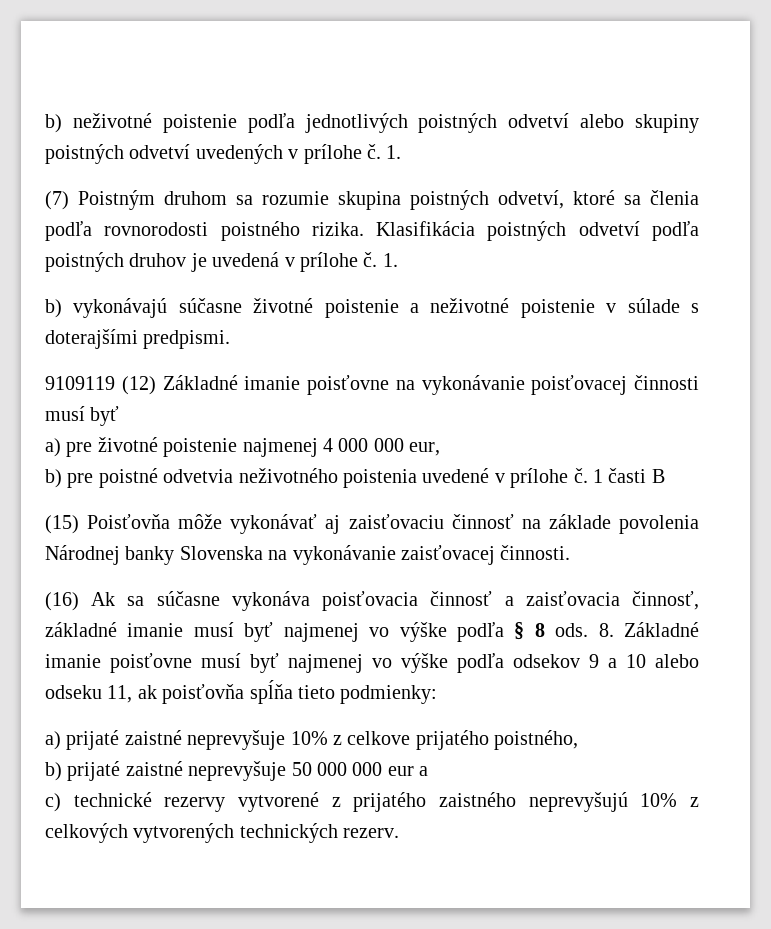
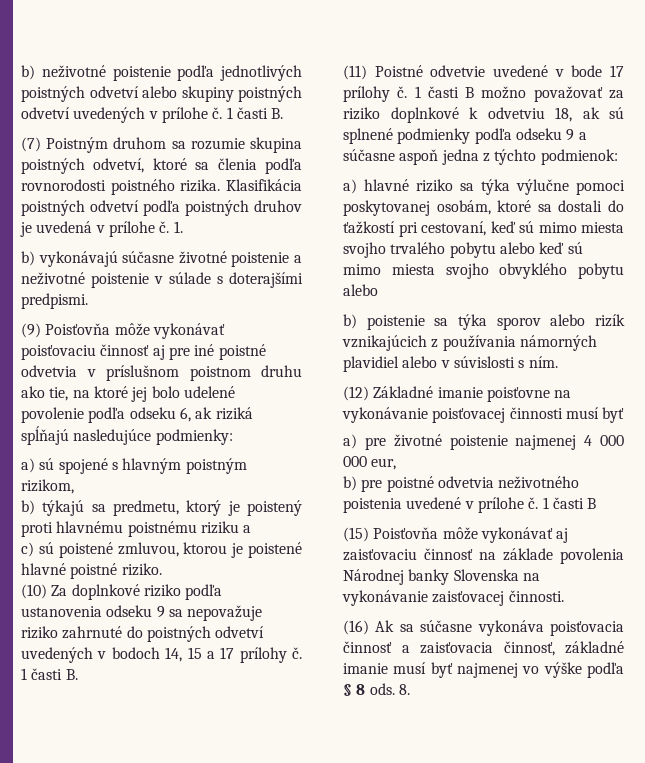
[386,145,402,159] 1. -> [226,107,284,119] 1 časti B.
[45,376,115,390] 9109119 -> [21,323,225,339] [21,344,266,360] [21,365,302,381] [21,386,235,402] [21,407,253,423] [21,426,233,445] [21,458,247,474] [21,479,74,494] [21,500,302,516] [21,521,252,537] [21,542,302,558] [21,563,162,579] [21,584,223,600] [21,605,263,621] [21,626,265,642] [21,647,302,663] [21,668,78,680] [343,65,624,80] [343,86,624,102] [343,107,624,123] [343,128,587,144] [343,149,618,165] [343,179,625,195] [343,200,624,216] [343,221,624,237] [343,242,583,258] [343,263,624,279] [343,284,378,296] [343,314,625,330] [342,335,597,351] [343,356,558,372] (9) Poisťovňa môže vykonávať poisťovaciu činnosť aj pre iné poistné odvetvia v príslušnom poistnom druhu ako tie, na ktoré jej bolo udelené povolenie podľa odseku 6, ak riziká spĺňajú nasledujúce podmienky: // a) sú spojené s hlavným poistným rizikom, // b) týkajú sa predmetu, ktorý je poistený proti hlavnému poistnému riziku a // c) sú poistené zmluvou, ktorou je poistené hlavné poistné riziko. // (10) Za doplnkové riziko podľa ustanovenia odseku 9 sa nepovažuje riziko zahrnuté do poistných odvetví uvedených v bodoch 14, 15 a 17 prílohy č. 1 časti B. // (11) Poistné odvetvie uvedené v bode 17 prílohy č. 1 časti B možno považovať za riziko doplnkové k odvetviu 18, ak sú splnené podmienky podľa odseku 9 a súčasne aspoň jedna z týchto podmienok: // a) hlavné riziko sa týka výlučne pomoci poskytovanej osobám, ktoré sa dostali do ťažkostí pri cestovaní, keď sú mimo miesta svojho trvalého pobytu alebo keď sú mimo miesta svojho obvyklého pobytu alebo // b) poistenie sa týka sporov alebo rizík vznikajúcich z používania námorných plavidiel alebo v súvislosti s ním. //
[624,622,700,637] [45,653,699,673] [45,680,438,704] [45,730,579,750] [45,761,429,781] [45,792,699,812] [45,823,400,843] Základné imanie poisťovne musí byť najmenej vo výške podľa odsekov 9 a 10 alebo odseku 11, ak poisťovňa spĺňa tieto podmienky: // a) prijaté zaistné neprevyšuje 10% z celkove prijatého poistného, // b) prijaté zaistné neprevyšuje 50 000 000 eur a // c) technické rezervy vytvorené z prijatého zaistného neprevyšujú 10% z celkových vytvorených technických rezerv. -> (410, 689) none

